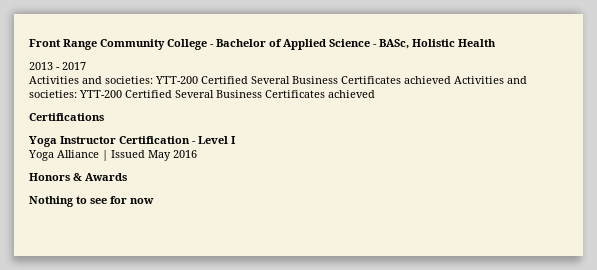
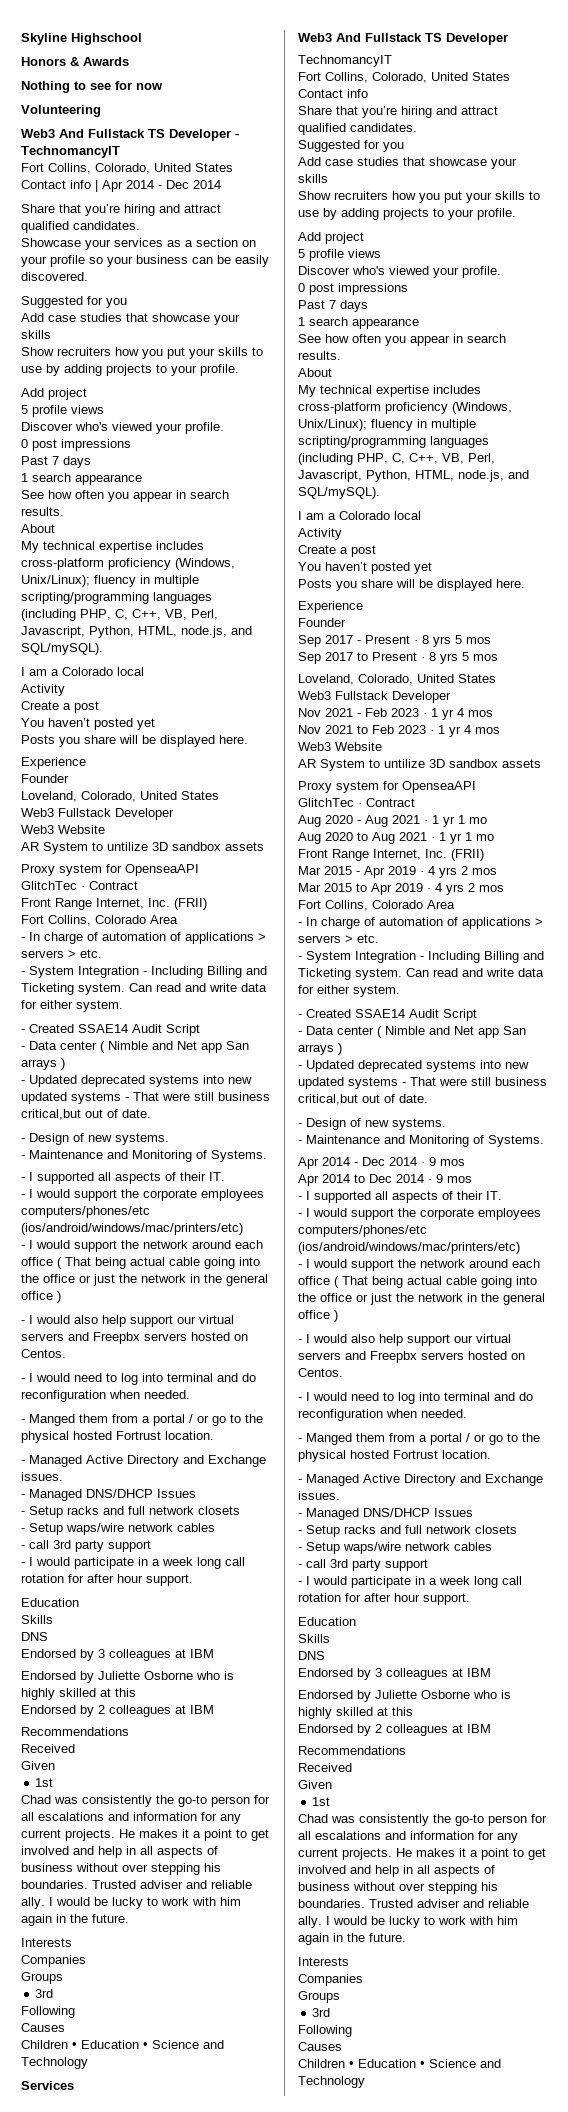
[29,39,496,50] [29,62,86,70] [29,76,527,84] [29,90,375,98] [29,113,104,121] [29,136,236,147] [28,150,197,161] Front Range Community College - Bachelor of Applied Science - BASc, Holistic Health // 2013 - 2017 // Activities and societies: YTT-200 Certified Several Business Certificates achieved Activities and societies: YTT-200 Certified Several Business Certificates achieved // Certifications // Yoga Instructor Certification - Level I // Yoga Alliance | Issued May 2016 -> [21,33,142,45] Skyline Highschool
(154, 201) none -> [21,105,101,117] [21,129,239,141] [21,146,120,158] [21,163,233,174] [21,180,221,192] [21,204,221,216] [21,221,140,233] [21,238,256,250] [21,255,269,267] [21,272,88,281] [21,296,127,308] [21,313,240,325] [21,330,51,339] [21,347,263,359] [21,364,239,376] [21,388,87,400] [21,405,104,417] [21,422,224,434] [21,439,131,451] [21,456,91,468] [21,473,142,485] [21,490,229,502] [21,507,64,516] [21,524,55,533] [21,541,204,553] [21,558,235,570] [21,575,199,587] [21,592,212,604] [21,609,218,621] [21,626,252,638] [21,643,103,655] [21,667,144,676] [21,684,65,696] [21,701,99,713] [21,718,155,730] [21,735,248,747] [21,757,86,769] [21,774,69,783] [21,791,219,802] [21,808,174,820] [21,825,105,834] [21,842,264,854] [21,864,199,876] [21,881,138,890] [21,898,207,910] [21,915,178,926] [21,932,266,944] [21,949,102,958] [21,966,267,978] [21,983,267,995] [21,1000,123,1012] [21,1024,200,1036] [21,1041,249,1053] [21,1058,65,1070] [21,1075,252,1087] [21,1092,270,1104] [21,1109,151,1120] [21,1133,169,1145] [21,1150,267,1162] [21,1172,225,1184] [21,1189,264,1201] [21,1206,150,1218] [21,1223,243,1235] [21,1240,263,1252] [21,1257,260,1269] [21,1274,268,1286] [21,1291,61,1303] [21,1315,234,1327] [21,1332,248,1344] [21,1349,66,1358] [21,1373,256,1385] [21,1390,190,1402] [21,1414,263,1426] [21,1431,214,1443] [21,1455,266,1467] [21,1472,63,1481] [21,1489,196,1501] [21,1506,240,1518] [21,1523,215,1535] [21,1540,151,1552] [21,1557,245,1569] [21,1574,193,1586] [21,1598,79,1607] [21,1615,53,1624] [21,1632,48,1641] [21,1649,214,1661] [21,1671,234,1683] [21,1688,136,1700] [21,1705,214,1717] [21,1727,129,1736] [21,1744,75,1753] [21,1761,55,1770] [35,1778,54,1787] [21,1795,270,1807] [21,1812,241,1824] [21,1829,269,1841] [21,1846,218,1858] [21,1863,221,1875] [21,1880,252,1889] [21,1897,241,1909] [21,1914,129,1926] [21,1938,72,1947] [21,1955,86,1967] [21,1972,63,1984] [35,1989,54,1998] [21,2006,75,2018] [21,2023,65,2032] [21,2040,224,2049] [21,2057,88,2069] [21,2081,74,2090] [298,33,508,45] [298,55,392,67] [298,72,510,83] [298,89,368,98] [298,106,498,118] [298,123,417,135] [298,140,404,152] [298,157,517,169] [298,174,328,183] [298,191,540,203] [298,208,516,220] [298,232,364,244] [298,249,381,261] [298,266,501,278] [298,283,408,295] [298,300,368,312] [298,317,419,329] [298,334,506,346] [298,351,341,360] [298,368,332,377] [298,385,481,397] [298,402,512,414] [298,419,476,431] [298,436,489,448] [298,453,495,465] [298,470,529,482] [298,487,380,499] [298,511,421,520] [298,528,342,540] [298,545,376,557] [298,562,432,574] [298,579,525,591] [298,601,363,613] [298,618,346,627] [298,635,491,647] [298,652,498,664] [298,674,496,685] [298,691,451,703] [298,708,493,720] [298,725,500,737] [298,742,382,751] [298,759,541,771] [298,781,476,793] [298,798,415,807] [298,815,487,827] [298,832,494,844] [298,849,484,861] [298,866,497,878] [298,883,504,895] [298,900,455,911] [298,917,543,929] [298,934,379,943] [298,951,544,963] [298,968,544,980] [298,985,400,997] [298,1009,477,1021] [298,1026,526,1038] [298,1043,342,1055] [298,1060,529,1072] [298,1077,547,1089] [298,1094,428,1105] [298,1118,446,1130] [298,1135,544,1147] [298,1157,465,1169] [298,1174,472,1186] [298,1191,502,1203] [298,1208,541,1220] [298,1225,427,1237] [298,1242,520,1254] [298,1259,540,1271] [298,1276,537,1288] [298,1293,545,1305] [298,1310,338,1322] [298,1334,511,1346] [298,1351,525,1363] [298,1368,343,1377] [298,1392,533,1404] [298,1409,467,1421] [298,1433,540,1445] [298,1450,491,1462] [298,1474,543,1486] [298,1491,340,1500] [298,1508,473,1520] [298,1525,517,1537] [298,1542,492,1554] [298,1559,428,1571] [298,1576,522,1588] [298,1593,470,1605] [298,1617,356,1626] [298,1634,330,1643] [298,1651,325,1660] [298,1668,491,1680] [298,1690,511,1702] [298,1707,413,1719] [298,1724,491,1736] [298,1746,406,1755] [298,1763,352,1772] [298,1780,332,1789] [312,1797,331,1806] [298,1814,547,1826] [298,1831,518,1843] [298,1848,546,1860] [298,1865,495,1877] [298,1882,498,1894] [298,1899,529,1908] [298,1916,518,1928] [298,1933,406,1945] [298,1957,349,1966] [298,1974,363,1986] [298,1991,340,2003] [312,2008,331,2017] [298,2025,352,2037] [298,2042,342,2051] [298,2059,501,2068] [298,2076,365,2088] // Volunteering // Web3 And Fullstack TS Developer - TechnomancyIT // Fort Collins, Colorado, United States Contact info | Apr 2014 - Dec 2014 // Share that you’re hiring and attract qualified candidates. // Showcase your services as a section on your profile so your business can be easily discovered. // Suggested for you // Add case studies that showcase your skills // Show recruiters how you put your skills to use by adding projects to your profile. // Add project // 5 profile views // Discover who's viewed your profile. // 0 post impressions // Past 7 days // 1 search appearance // See how often you appear in search results. // About // My technical expertise includes cross-platform proficiency (Windows, Unix/Linux); fluency in multiple scripting/programming languages (including PHP, C, C++, VB, Perl, Javascript, Python, HTML, node.js, and SQL/mySQL). // I am a Colorado local // Activity // Create a post // You haven’t posted yet // Posts you share will be displayed here. // Experience // Founder // Loveland, Colorado, United States // Web3 Fullstack Developer // Web3 Website // AR System to untilize 3D sandbox assets // Proxy system for OpenseaAPI // GlitchTec · Contract // Front Range Internet, Inc. (FRII) // Fort Collins, Colorado Area // - In charge of automation of applications > servers > etc. // - System Integration - Including Billing and Ticketing system. Can read and write data for either system. // - Created SSAE14 Audit Script // - Data center ( Nimble and Net app San arrays ) // - Updated deprecated systems into new updated systems - That were still business critical,but out of date. // - Design of new systems. // - Maintenance and Monitoring of Systems. // - I supported all aspects of their IT. // - I would support the corporate employees computers/phones/etc (ios/android/windows/mac/printers/etc) // - I would support the network around each office ( That being actual cable going into the office or just the network in the general office ) // - I would also help support our virtual servers and Freepbx servers hosted on Centos. // - I would need to log into terminal and do reconfiguration when needed. // - Manged them from a portal / or go to the physical hosted Fortrust location. // - Managed Active Directory and Exchange issues. // - Managed DNS/DHCP Issues // - Setup racks and full network closets // - Setup waps/wire network cables // - call 3rd party support // - I would participate in a week long call rotation for after hour support. // Education // Skills // DNS // Endorsed by 3 colleagues at IBM // Endorsed by Juliette Osborne who is highly skilled at this // Endorsed by 2 colleagues at IBM // Recommendations // Received // Given // 1st // Chad was consistently the go-to person for all escalations and information for any current projects. He makes it a point to get involved and help in all aspects of business without over stepping his boundaries. Trusted adviser and reliable ally. I would be lucky to work with him again in the future. // Interests // Companies // Groups // 3rd // Following // Causes // Children • Education • Science and Technology // Services // Web3 And Fullstack TS Developer // TechnomancyIT // Fort Collins, Colorado, United States Contact info // Share that you’re hiring and attract qualified candidates. // Suggested for you // Add case studies that showcase your skills // Show recruiters how you put your skills to use by adding projects to your profile. // Add project // 5 profile views // Discover who's viewed your profile. // 0 post impressions // Past 7 days // 1 search appearance // See how often you appear in search results. // About // My technical expertise includes cross-platform proficiency (Windows, Unix/Linux); fluency in multiple scripting/programming languages (including PHP, C, C++, VB, Perl, Javascript, Python, HTML, node.js, and SQL/mySQL). // I am a Colorado local // Activity // Create a post // You haven’t posted yet // Posts you share will be displayed here. // Experience // Founder // Sep 2017 - Present · 8 yrs 5 mos // Sep 2017 to Present · 8 yrs 5 mos // Loveland, Colorado, United States // Web3 Fullstack Developer // Nov 2021 - Feb 2023 · 1 yr 4 mos // Nov 2021 to Feb 2023 · 1 yr 4 mos // Web3 Website // AR System to untilize 3D sandbox assets // Proxy system for OpenseaAPI // GlitchTec · Contract // Aug 2020 - Aug 2021 · 1 yr 1 mo // Aug 2020 to Aug 2021 · 1 yr 1 mo // Front Range Internet, Inc. (FRII) // Mar 2015 - Apr 2019 · 4 yrs 2 mos // Mar 2015 to Apr 2019 · 4 yrs 2 mos // Fort Collins, Colorado Area // - In charge of automation of applications > servers > etc. // - System Integration - Including Billing and Ticketing system. Can read and write data for either system. // - Created SSAE14 Audit Script // - Data center ( Nimble and Net app San arrays ) // - Updated deprecated systems into new updated systems - That were still business critical,but out of date. // - Design of new systems. // - Maintenance and Monitoring of Systems. // Apr 2014 - Dec 2014 · 9 mos // Apr 2014 to Dec 2014 · 9 mos // - I supported all aspects of their IT. // - I would support the corporate employees computers/phones/etc (ios/android/windows/mac/printers/etc) // - I would support the network around each office ( That being actual cable going into the office or just the network in the general office ) // - I would also help support our virtual servers and Freepbx servers hosted on Centos. // - I would need to log into terminal and do reconfiguration when needed. // - Manged them from a portal / or go to the physical hosted Fortrust location. // - Managed Active Directory and Exchange issues. // - Managed DNS/DHCP Issues // - Setup racks and full network closets // - Setup waps/wire network cables // - call 3rd party support // - I would participate in a week long call rotation for after hour support. // Education // Skills // DNS // Endorsed by 3 colleagues at IBM // Endorsed by Juliette Osborne who is highly skilled at this // Endorsed by 2 colleagues at IBM // Recommendations // Received // Given // 1st // Chad was consistently the go-to person for all escalations and information for any current projects. He makes it a point to get involved and help in all aspects of business without over stepping his boundaries. Trusted adviser and reliable ally. I would be lucky to work with him again in the future. // Interests // Companies // Groups // 3rd // Following // Causes // Children • Education • Science and Technology

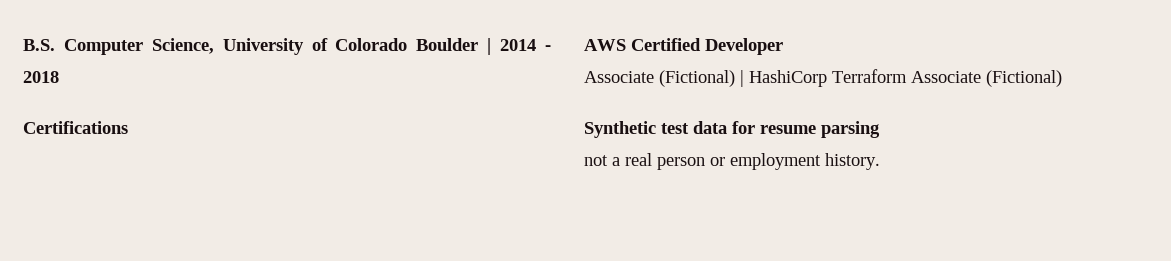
[21,33,142,45] [21,57,129,66] [21,81,163,93] [21,105,101,117] [21,129,239,141] [21,146,120,158] [21,163,233,174] [21,180,221,192] [21,204,221,216] [21,221,140,233] [21,238,256,250] [21,255,269,267] [21,272,88,281] [21,296,127,308] [21,313,240,325] [21,330,51,339] [21,347,263,359] [21,364,239,376] [21,388,87,400] [21,405,104,417] [21,422,224,434] [21,439,131,451] [21,456,91,468] [21,473,142,485] [21,490,229,502] [21,507,64,516] [21,524,55,533] [21,541,204,553] [21,558,235,570] [21,575,199,587] [21,592,212,604] [21,609,218,621] [21,626,252,638] [21,643,103,655] [21,667,144,676] [21,684,65,696] [21,701,99,713] [21,718,155,730] [21,735,248,747] [21,757,86,769] [21,774,69,783] [21,791,219,802] [21,808,174,820] [21,825,105,834] [21,842,264,854] [21,864,199,876] [21,881,138,890] [21,898,207,910] [21,915,178,926] [21,932,266,944] [21,949,102,958] [21,966,267,978] [21,983,267,995] [21,1000,123,1012] [21,1024,200,1036] [21,1041,249,1053] [21,1058,65,1070] [21,1075,252,1087] [21,1092,270,1104] [21,1109,151,1120] [21,1133,169,1145] [21,1150,267,1162] [21,1172,225,1184] [21,1189,264,1201] [21,1206,150,1218] [21,1223,243,1235] [21,1240,263,1252] [21,1257,260,1269] [21,1274,268,1286] [21,1291,61,1303] [21,1315,234,1327] [21,1332,248,1344] [21,1349,66,1358] [21,1373,256,1385] [21,1390,190,1402] [21,1414,263,1426] [21,1431,214,1443] [21,1455,266,1467] [21,1472,63,1481] [21,1489,196,1501] [21,1506,240,1518] [21,1523,215,1535] [21,1540,151,1552] [21,1557,245,1569] [21,1574,193,1586] [21,1598,79,1607] [21,1615,53,1624] [21,1632,48,1641] [21,1649,214,1661] [21,1671,234,1683] [21,1688,136,1700] [21,1705,214,1717] [21,1727,129,1736] [21,1744,75,1753] [21,1761,55,1770] [35,1778,54,1787] [21,1795,270,1807] [21,1812,241,1824] [21,1829,269,1841] [21,1846,218,1858] [21,1863,221,1875] [21,1880,252,1889] [21,1897,241,1909] [21,1914,129,1926] [21,1938,72,1947] [21,1955,86,1967] [21,1972,63,1984] [35,1989,54,1998] [21,2006,75,2018] [21,2023,65,2032] [21,2040,224,2049] [21,2057,88,2069] [21,2081,74,2090] [298,33,508,45] [298,55,392,67] [298,72,510,83] [298,89,368,98] [298,106,498,118] [298,123,417,135] [298,140,404,152] [298,157,517,169] [298,174,328,183] [298,191,540,203] [298,208,516,220] [298,232,364,244] [298,249,381,261] [298,266,501,278] [298,283,408,295] [298,300,368,312] [298,317,419,329] [298,334,506,346] [298,351,341,360] [298,368,332,377] [298,385,481,397] [298,402,512,414] [298,419,476,431] [298,436,489,448] [298,453,495,465] [298,470,529,482] [298,487,380,499] [298,511,421,520] [298,528,342,540] [298,545,376,557] [298,562,432,574] [298,579,525,591] [298,601,363,613] [298,618,346,627] [298,635,491,647] [298,652,498,664] [298,674,496,685] [298,691,451,703] [298,708,493,720] [298,725,500,737] [298,742,382,751] [298,759,541,771] [298,781,476,793] [298,798,415,807] [298,815,487,827] [298,832,494,844] [298,849,484,861] [298,866,497,878] [298,883,504,895] [298,900,455,911] [298,917,543,929] [298,934,379,943] [298,951,544,963] [298,968,544,980] [298,985,400,997] [298,1009,477,1021] [298,1026,526,1038] [298,1043,342,1055] [298,1060,529,1072] [298,1077,547,1089] [298,1094,428,1105] [298,1118,446,1130] [298,1135,544,1147] [298,1157,465,1169] [298,1174,472,1186] [298,1191,502,1203] [298,1208,541,1220] [298,1225,427,1237] [298,1242,520,1254] [298,1259,540,1271] [298,1276,537,1288] [298,1293,545,1305] [298,1310,338,1322] [298,1334,511,1346] [298,1351,525,1363] [298,1368,343,1377] [298,1392,533,1404] [298,1409,467,1421] [298,1433,540,1445] [298,1450,491,1462] [298,1474,543,1486] [298,1491,340,1500] [298,1508,473,1520] [298,1525,517,1537] [298,1542,492,1554] [298,1559,428,1571] [298,1576,522,1588] [298,1593,470,1605] [298,1617,356,1626] [298,1634,330,1643] [298,1651,325,1660] [298,1668,491,1680] [298,1690,511,1702] [298,1707,413,1719] [298,1724,491,1736] [298,1746,406,1755] [298,1763,352,1772] [298,1780,332,1789] [312,1797,331,1806] [298,1814,547,1826] [298,1831,518,1843] [298,1848,546,1860] [298,1865,495,1877] [298,1882,498,1894] [298,1899,529,1908] [298,1916,518,1928] [298,1933,406,1945] [298,1957,349,1966] [298,1974,363,1986] [298,1991,340,2003] [312,2008,331,2017] [298,2025,352,2037] [298,2042,342,2051] [298,2059,501,2068] [298,2076,365,2088] Skyline Highschool // Honors & Awards // Nothing to see for now // Volunteering // Web3 And Fullstack TS Developer - TechnomancyIT // Fort Collins, Colorado, United States Contact info | Apr 2014 - Dec 2014 // Share that you’re hiring and attract qualified candidates. // Showcase your services as a section on your profile so your business can be easily discovered. // Suggested for you // Add case studies that showcase your skills // Show recruiters how you put your skills to use by adding projects to your profile. // Add project // 5 profile views // Discover who's viewed your profile. // 0 post impressions // Past 7 days // 1 search appearance // See how often you appear in search results. // About // My technical expertise includes cross-platform proficiency (Windows, Unix/Linux); fluency in multiple scripting/programming languages (including PHP, C, C++, VB, Perl, Javascript, Python, HTML, node.js, and SQL/mySQL). // I am a Colorado local // Activity // Create a post // You haven’t posted yet // Posts you share will be displayed here. // Experience // Founder // Loveland, Colorado, United States // Web3 Fullstack Developer // Web3 Website // AR System to untilize 3D sandbox assets // Proxy system for OpenseaAPI // GlitchTec · Contract // Front Range Internet, Inc. (FRII) // Fort Collins, Colorado Area // - In charge of automation of applications > servers > etc. // - System Integration - Including Billing and Ticketing system. Can read and write data for either system. // - Created SSAE14 Audit Script // - Data center ( Nimble and Net app San arrays ) // - Updated deprecated systems into new updated systems - That were still business critical,but out of date. // - Design of new systems. // - Maintenance and Monitoring of Systems. // - I supported all aspects of their IT. // - I would support the corporate employees computers/phones/etc (ios/android/windows/mac/printers/etc) // - I would support the network around each office ( That being actual cable going into the office or just the network in the general office ) // - I would also help support our virtual servers and Freepbx servers hosted on Centos. // - I would need to log into terminal and do reconfiguration when needed. // - Manged them from a portal / or go to the physical hosted Fortrust location. // - Managed Active Directory and Exchange issues. // - Managed DNS/DHCP Issues // - Setup racks and full network closets // - Setup waps/wire network cables // - call 3rd party support // - I would participate in a week long call rotation for after hour support. // Education // Skills // DNS // Endorsed by 3 colleagues at IBM // Endorsed by Juliette Osborne who is highly skilled at this // Endorsed by 2 colleagues at IBM // Recommendations // Received // Given // 1st // Chad was consistently the go-to person for all escalations and information for any current projects. He makes it a point to get involved and help in all aspects of business without over stepping his boundaries. Trusted adviser and reliable ally. I would be lucky to work with him again in the future. // Interests // Companies // Groups // 3rd // Following // Causes // Children • Education • Science and Technology // Services // Web3 And Fullstack TS Developer // TechnomancyIT // Fort Collins, Colorado, United States Contact info // Share that you’re hiring and attract qualified candidates. // Suggested for you // Add case studies that showcase your skills // Show recruiters how you put your skills to use by adding projects to your profile. // Add project // 5 profile views // Discover who's viewed your profile. // 0 post impressions // Past 7 days // 1 search appearance // See how often you appear in search results. // About // My technical expertise includes cross-platform proficiency (Windows, Unix/Linux); fluency in multiple scripting/programming languages (including PHP, C, C++, VB, Perl, Javascript, Python, HTML, node.js, and SQL/mySQL). // I am a Colorado local // Activity // Create a post // You haven’t posted yet // Posts you share will be displayed here. // Experience // Founder // Sep 2017 - Present · 8 yrs 5 mos // Sep 2017 to Present · 8 yrs 5 mos // Loveland, Colorado, United States // Web3 Fullstack Developer // Nov 2021 - Feb 2023 · 1 yr 4 mos // Nov 2021 to Feb 2023 · 1 yr 4 mos // Web3 Website // AR System to untilize 3D sandbox assets // Proxy system for OpenseaAPI // GlitchTec · Contract // Aug 2020 - Aug 2021 · 1 yr 1 mo // Aug 2020 to Aug 2021 · 1 yr 1 mo // Front Range Internet, Inc. (FRII) // Mar 2015 - Apr 2019 · 4 yrs 2 mos // Mar 2015 to Apr 2019 · 4 yrs 2 mos // Fort Collins, Colorado Area // - In charge of automation of applications > servers > etc. // - System Integration - Including Billing and Ticketing system. Can read and write data for either system. // - Created SSAE14 Audit Script // - Data center ( Nimble and Net app San arrays ) // - Updated deprecated systems into new updated systems - That were still business critical,but out of date. // - Design of new systems. // - Maintenance and Monitoring of Systems. // Apr 2014 - Dec 2014 · 9 mos // Apr 2014 to Dec 2014 · 9 mos // - I supported all aspects of their IT. // - I would support the corporate employees computers/phones/etc (ios/android/windows/mac/printers/etc) // - I would support the network around each office ( That being actual cable going into the office or just the network in the general office ) // - I would also help support our virtual servers and Freepbx servers hosted on Centos. // - I would need to log into terminal and do reconfiguration when needed. // - Manged them from a portal / or go to the physical hosted Fortrust location. // - Managed Active Directory and Exchange issues. // - Managed DNS/DHCP Issues // - Setup racks and full network closets // - Setup waps/wire network cables // - call 3rd party support // - I would participate in a week long call rotation for after hour support. // Education // Skills // DNS // Endorsed by 3 colleagues at IBM // Endorsed by Juliette Osborne who is highly skilled at this // Endorsed by 2 colleagues at IBM // Recommendations // Received // Given // 1st // Chad was consistently the go-to person for all escalations and information for any current projects. He makes it a point to get involved and help in all aspects of business without over stepping his boundaries. Trusted adviser and reliable ally. I would be lucky to work with him again in the future. // Interests // Companies // Groups // 3rd // Following // Causes // Children • Education • Science and Technology -> [23,38,552,55] [23,71,59,83] [23,121,128,134] [584,38,783,55] [584,69,1062,87] [584,121,880,138] [584,153,880,170] B.S. Computer Science, University of Colorado Boulder | 2014 - 2018 // Certifications // AWS Certified Developer // Associate (Fictional) | HashiCorp Terraform Associate (Fictional) // Synthetic test data for resume parsing // not a real person or employment history.

